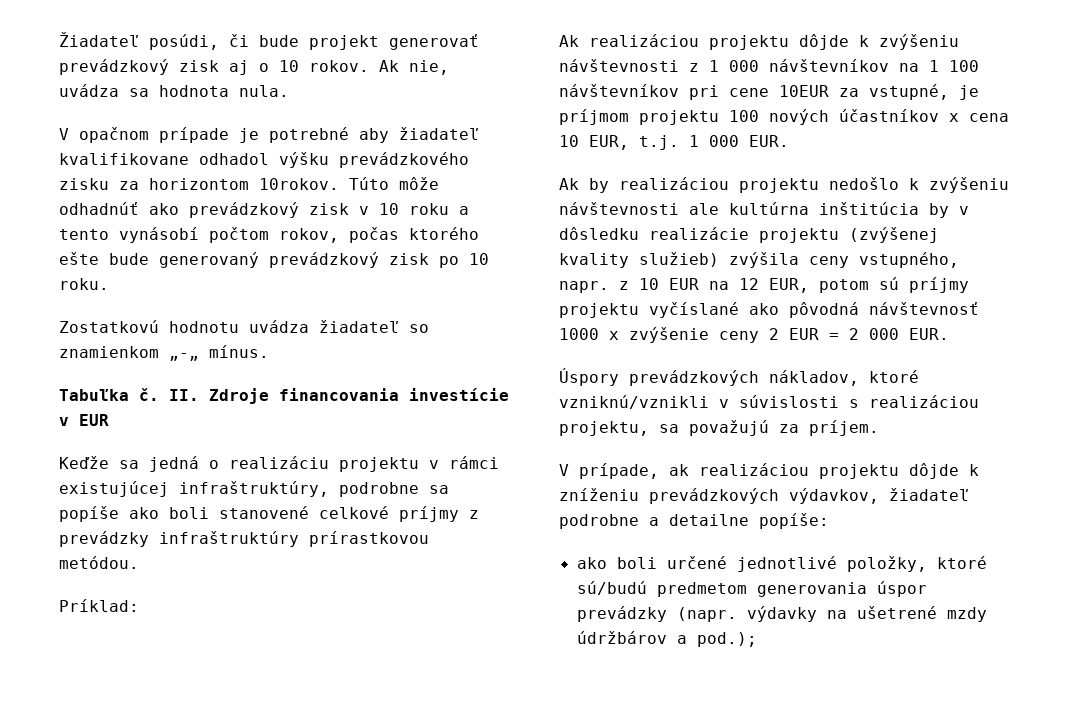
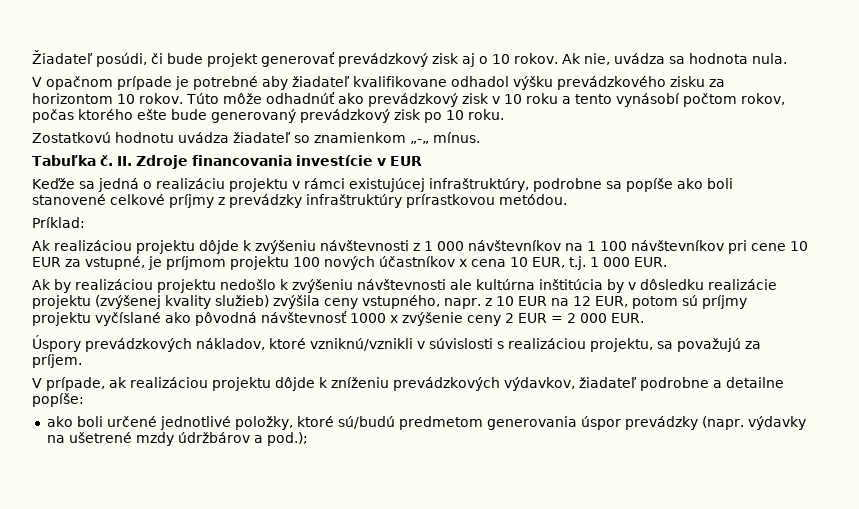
[259,178,339,190] 10rokov. -> [117,93,183,104] 10 rokov.
[779,85,829,97] 10EUR -> [790,241,808,251] [32,257,61,267] 10 EUR

